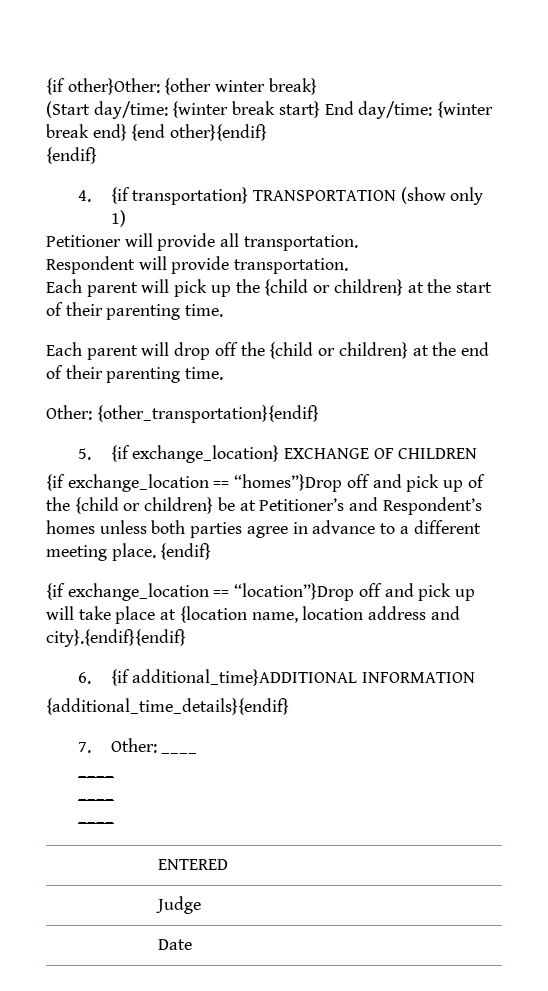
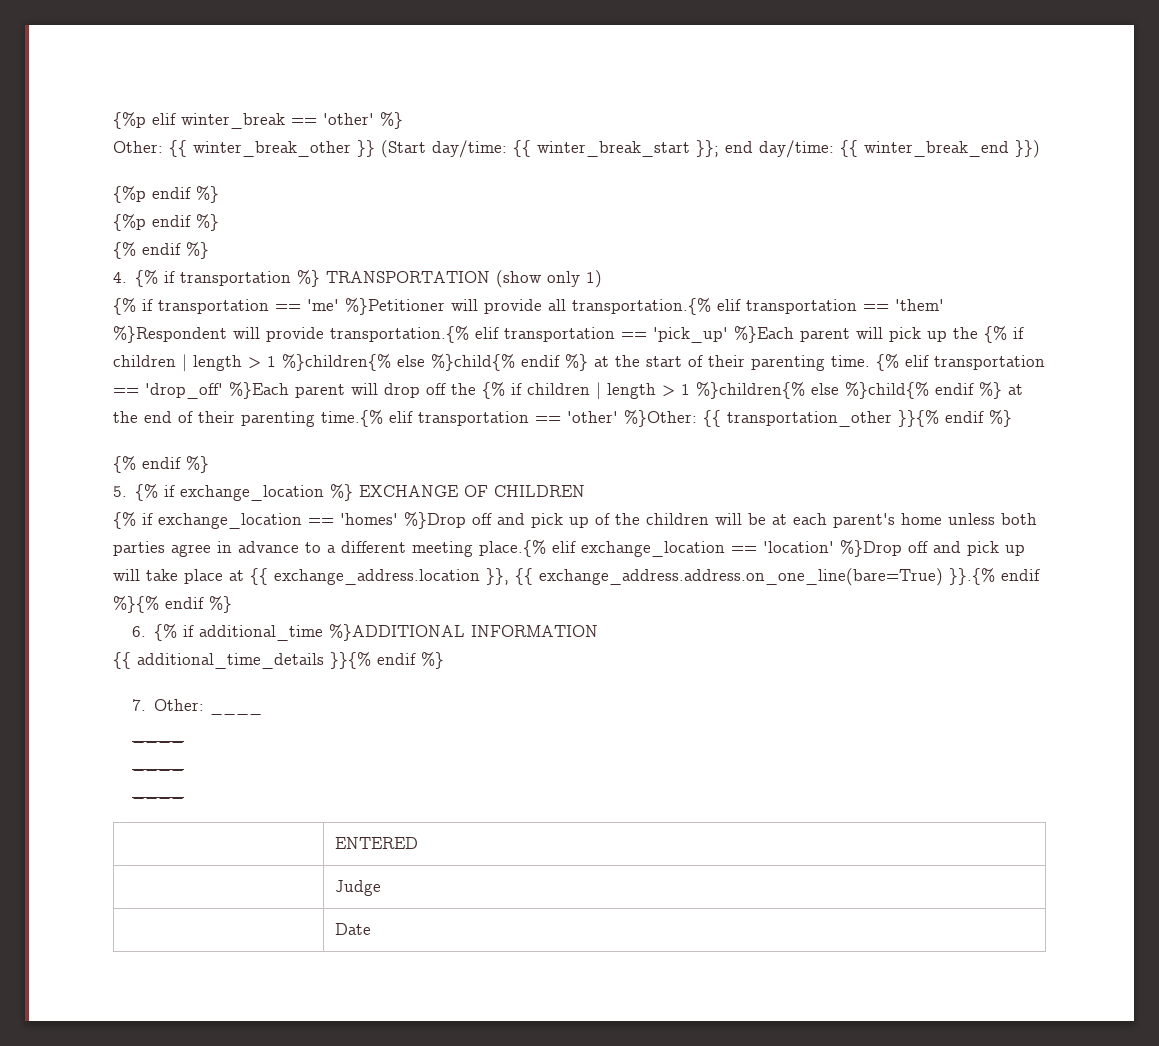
[46,78,317,95] [46,101,494,119] [46,124,268,141] [46,147,97,164] [78,187,484,205] [110,210,126,227] [46,233,358,251] [46,256,349,274] [46,279,82,293] {if other}Other: {other winter break} // (Start day/time: {winter break start} End day/time: {winter break end} {end other}{endif} // {endif} // 4. {if transportation} TRANSPORTATION (show only 1) // Petitioner will provide all transportation. // Respondent will provide transportation. // Each -> [113,112,403,129] [113,140,1040,158] [113,186,219,203] [113,214,219,231] [113,242,209,259] [113,270,603,288] [113,298,944,315] [113,326,794,343] {%p elif winter_break == 'other' %} // Other: {{ winter_break_other }} (Start day/time: {{ winter_break_start }}; end day/time: {{ winter_break_end }}) // {%p endif %} // {%p endif %} // {% endif %} // 4. {% if transportation %} TRANSPORTATION (show only 1) // {% if transportation == 'me' %}Petitioner will provide all transportation.{% elif transportation == 'them' %}Respondent will provide transportation.{% elif transportation == 'pick_up' %}Each
[264,279,403,296] {child or children} -> [984,326,1024,343] [113,354,588,372] {% if children | length > 1 %}children{% else %}child{% endif %}
[46,342,82,356] // Each -> [876,354,1045,371] [113,382,289,399] {% elif transportation == 'drop_off' %}Each
[269,342,408,359] {child or children} -> [482,382,1002,400] {% if children | length > 1 %}children{% else %}child{% endif %}
[185,367,224,380] [46,405,319,423] [78,445,478,463] [46,474,343,492] time. // Other: {other_transportation}{endif} // 5. {if exchange_location} EXCHANGE OF CHILDREN // {if exchange_location == “homes”}Drop -> [321,410,1012,427] [113,456,209,473] [113,484,586,501] [113,512,466,529] time.{% elif transportation == 'other' %}Other: {{ transportation_other }}{% endif %} // {% endif %} // 5. {% if exchange_location %} EXCHANGE OF CHILDREN // {% if exchange_location == 'homes' %}Drop
[74,497,482,515] [46,520,95,534] {child or children} be at Petitioner’s and Respondent’s homes -> [646,513,942,528] children will be at each parent's home
[111,543,212,561] [46,583,355,601] place. {endif} // {if exchange_location == “location”}Drop -> [479,540,902,557] place.{% elif exchange_location == 'location' %}Drop
[179,606,460,623] [46,629,186,647] [78,669,475,686] [46,698,289,715] {location name, location address and city}.{endif}{endif} // 6. {if additional_time}ADDITIONAL INFORMATION // {additional_time_details}{endif} -> [250,568,1040,586] [113,596,232,613] [131,624,598,641] [113,652,444,669] {{ exchange_address.location }}, {{ exchange_address.address.on_one_line(bare=True) }}.{% endif %}{% endif %} // 6. {% if additional_time %}ADDITIONAL INFORMATION // {{ additional_time_details }}{% endif %}

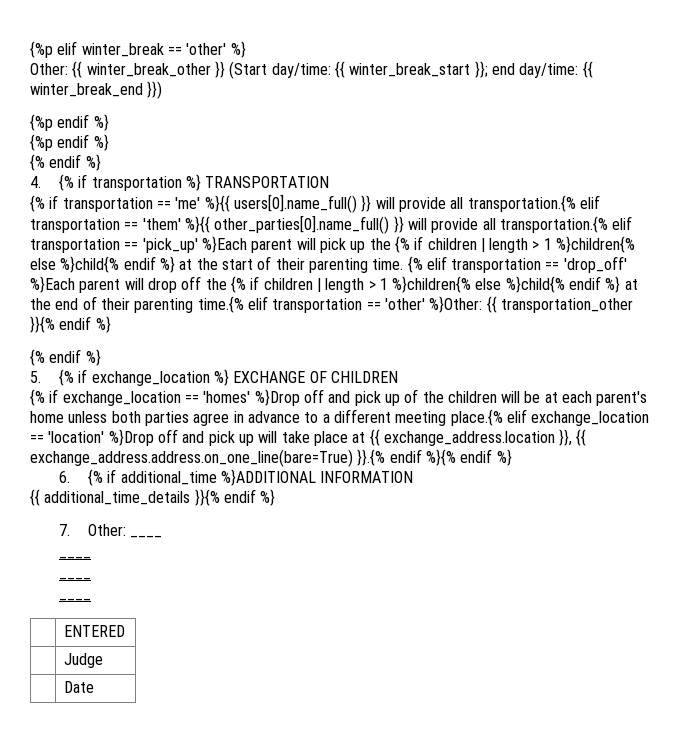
[496,270,603,288] (show only 1) -> (330, 182) none
[345,298,445,315] %}Petitioner -> [204,194,372,213] %}{{ users[0].name_full() }}
[113,326,324,343] %}Respondent will provide -> [184,215,496,234] %}{{ other_parties[0].name_full() }} will provide all

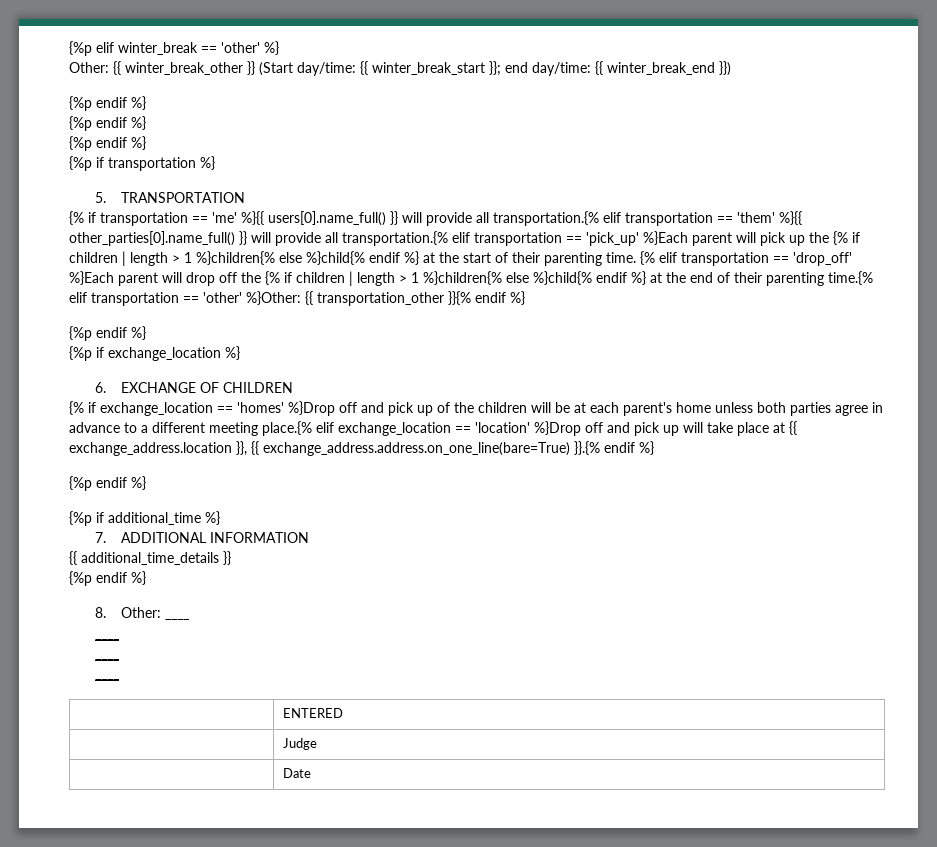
[30,154,101,171] [30,174,75,191] {% endif %} // 4. {% -> [69,136,146,151] [69,156,92,171] {%p endif %} // {%p
(202, 182) none -> [95,192,107,203] // 5.
[30,349,101,366] [30,369,75,386] {% endif %} // 5. {% -> [69,326,146,341] [69,346,92,361] {%p endif %} // {%p
(230, 377) none -> [95,382,107,393] // 6.
[425,449,512,466] [59,469,317,486] %}{% endif %} // 6. {% if additional_time %}ADDITIONAL -> [639,441,654,455] [69,476,146,491] [69,511,220,526] [95,532,207,543] %} // {%p endif %} // {%p if additional_time %} // 7. ADDITIONAL
[194,489,276,506] [59,524,71,536] }}{% endif %} // 7. -> [223,551,231,565] [69,571,146,586] [95,607,107,618] }} // {%p endif %} // 8.

